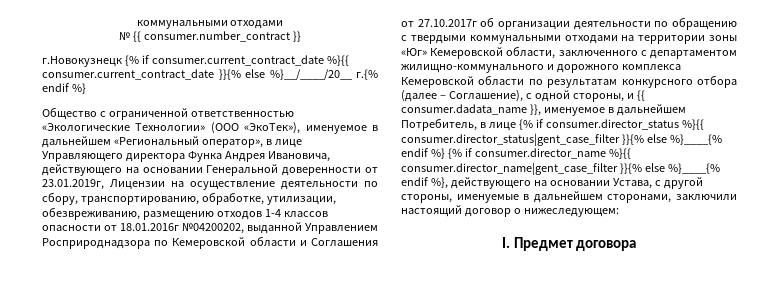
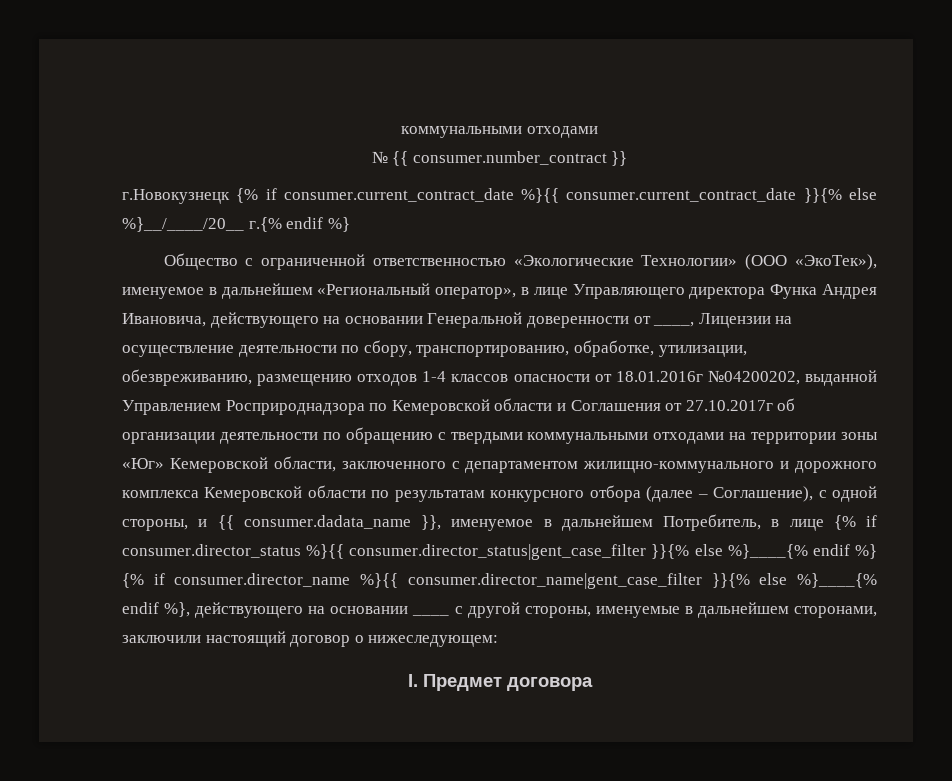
[42,179,104,190] 23.01.2019г, -> [653,322,695,327] ____,
[612,178,652,189] Устава, -> [412,614,450,616] ____

